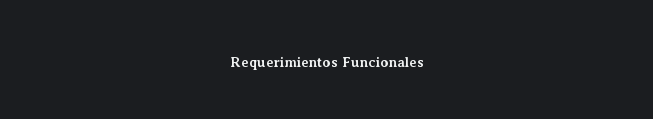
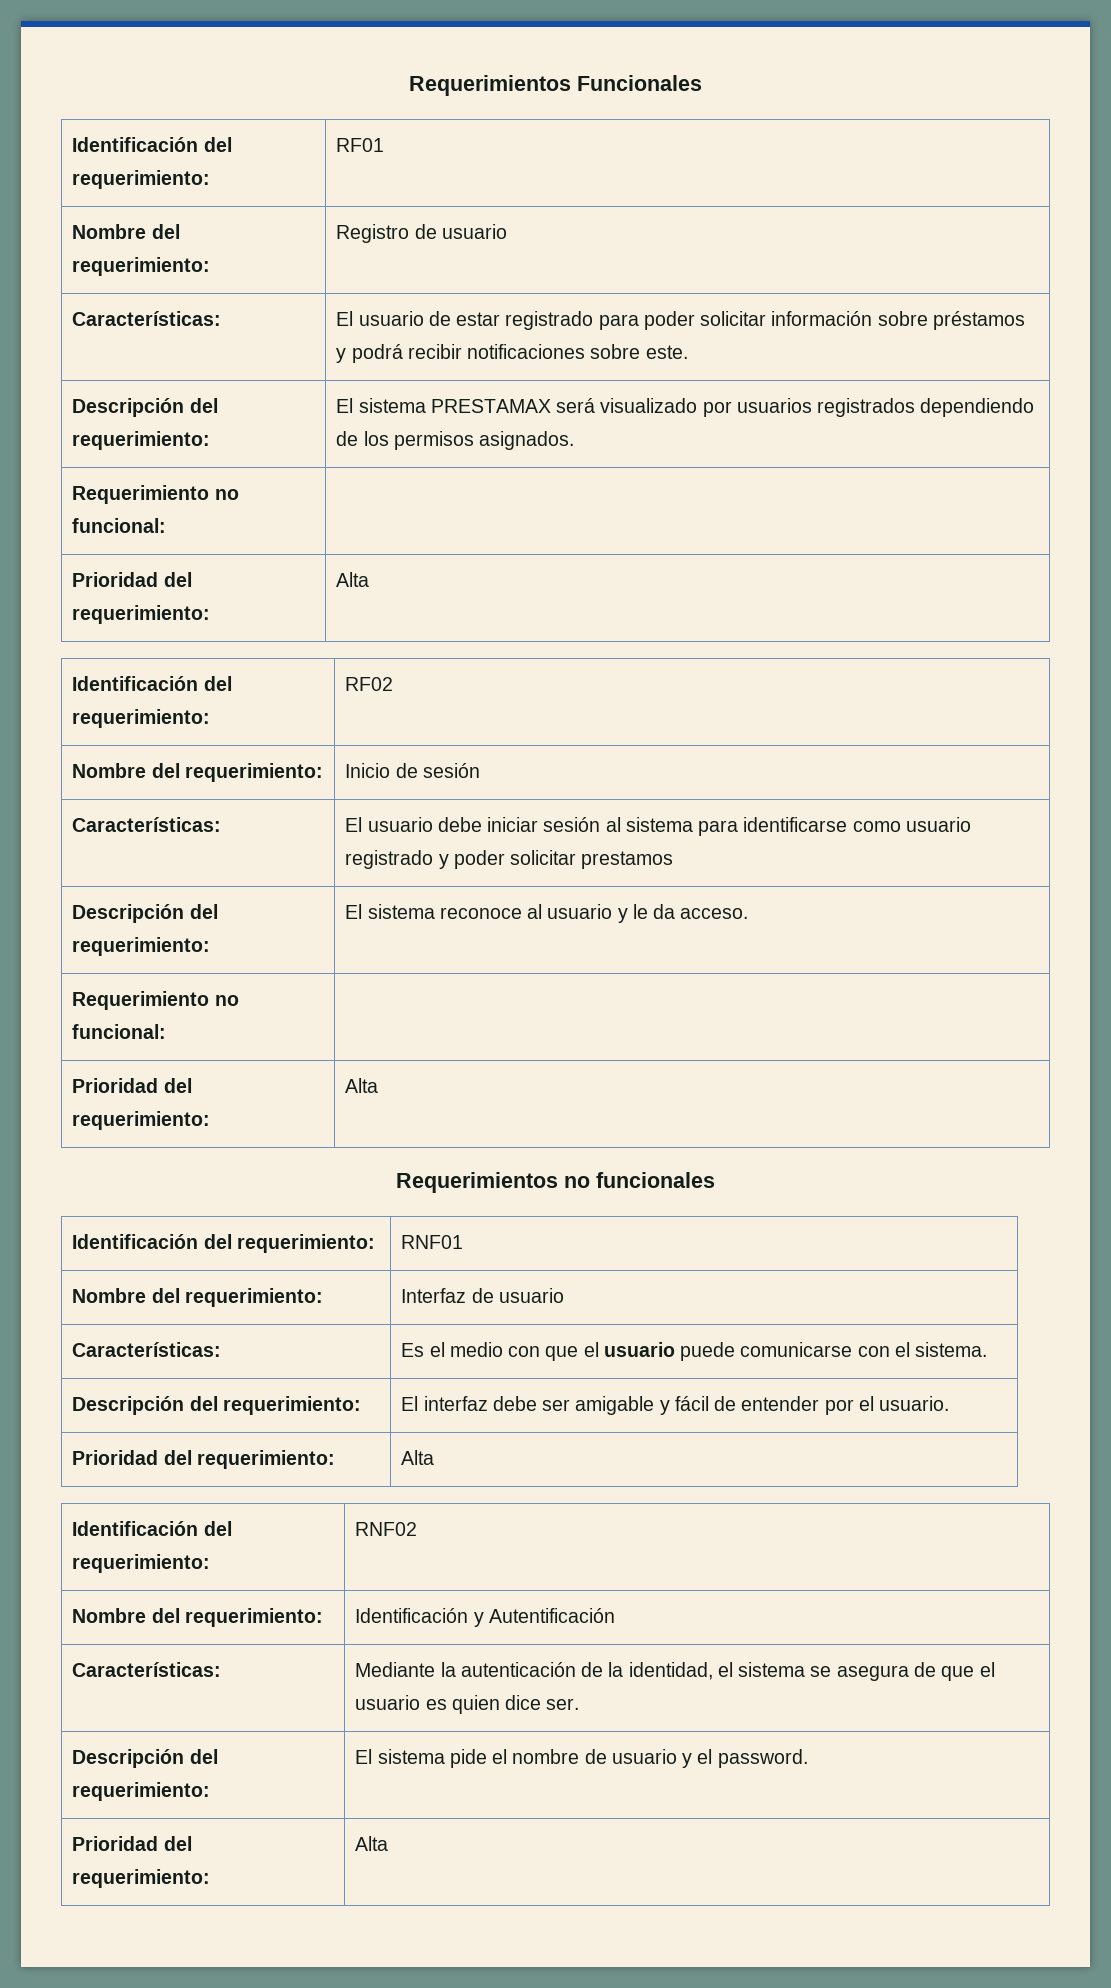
(424, 61) none -> [72,137,232,152] [72,170,211,189] [336,138,385,152] [72,224,180,239] [72,257,211,276] [336,224,507,243] [72,311,222,326] [336,311,1025,330] [336,344,688,363] [72,398,218,417] [72,431,211,450] [336,398,1035,417] [336,431,575,450] [72,485,239,504] [72,518,167,533] [72,572,192,587] [72,605,211,624] [336,572,370,587] [72,676,232,691] [72,709,211,728] [345,677,394,691] [72,763,323,782] [345,763,480,778] [72,817,222,832] [345,817,971,836] [345,850,674,869] [72,904,218,923] [72,937,211,956] [345,904,749,923] [72,991,239,1010] [72,1024,167,1039] [72,1078,192,1093] [72,1111,211,1130] [345,1078,379,1093] [396,1172,715,1193] [72,1234,375,1253] [401,1235,464,1249] [72,1288,323,1307] [401,1288,564,1303] [72,1342,222,1357] [401,1342,988,1361] [72,1396,361,1415] [401,1396,950,1415] [72,1450,335,1469] [401,1450,435,1465] [72,1521,232,1536] [72,1554,211,1573] [355,1522,418,1536] [72,1608,323,1627] [355,1608,615,1627] [72,1662,222,1677] [355,1662,995,1681] [355,1695,580,1714] [72,1749,218,1768] [72,1782,211,1801] [355,1749,808,1768] [72,1836,192,1851] [72,1869,211,1888] [355,1836,389,1851] // Identificación del requerimiento: | RF01 // Nombre del requerimiento: | Registro de usuario // Características: | El usuario de estar registrado para poder solicitar información sobre préstamos y podrá recibir notificaciones sobre este. // Descripción del requerimiento: | El sistema PRESTAMAX será visualizado por usuarios registrados dependiendo de los permisos asignados. // Requerimiento no funcional: | // Prioridad del requerimiento: | Alta // Identificación del requerimiento: | RF02 // Nombre del requerimiento: | Inicio de sesión // Características: | El usuario debe iniciar sesión al sistema para identificarse como usuario registrado y poder solicitar prestamos // Descripción del requerimiento: | El sistema reconoce al usuario y le da acceso. // Requerimiento no funcional: | // Prioridad del requerimiento: | Alta // Requerimientos no funcionales // Identificación del requerimiento: | RNF01 // Nombre del requerimiento: | Interfaz de usuario // Características: | Es el medio con que el usuario puede comunicarse con el sistema. // Descripción del requerimiento: | El interfaz debe ser amigable y fácil de entender por el usuario. // Prioridad del requerimiento: | Alta // Identificación del requerimiento: | RNF02 // Nombre del requerimiento: | Identificación y Autentificación // Características: | Mediante la autenticación de la identidad, el sistema se asegura de que el usuario es quien dice ser. // Descripción del requerimiento: | El sistema pide el nombre de usuario y el password. // Prioridad del requerimiento: | Alta

